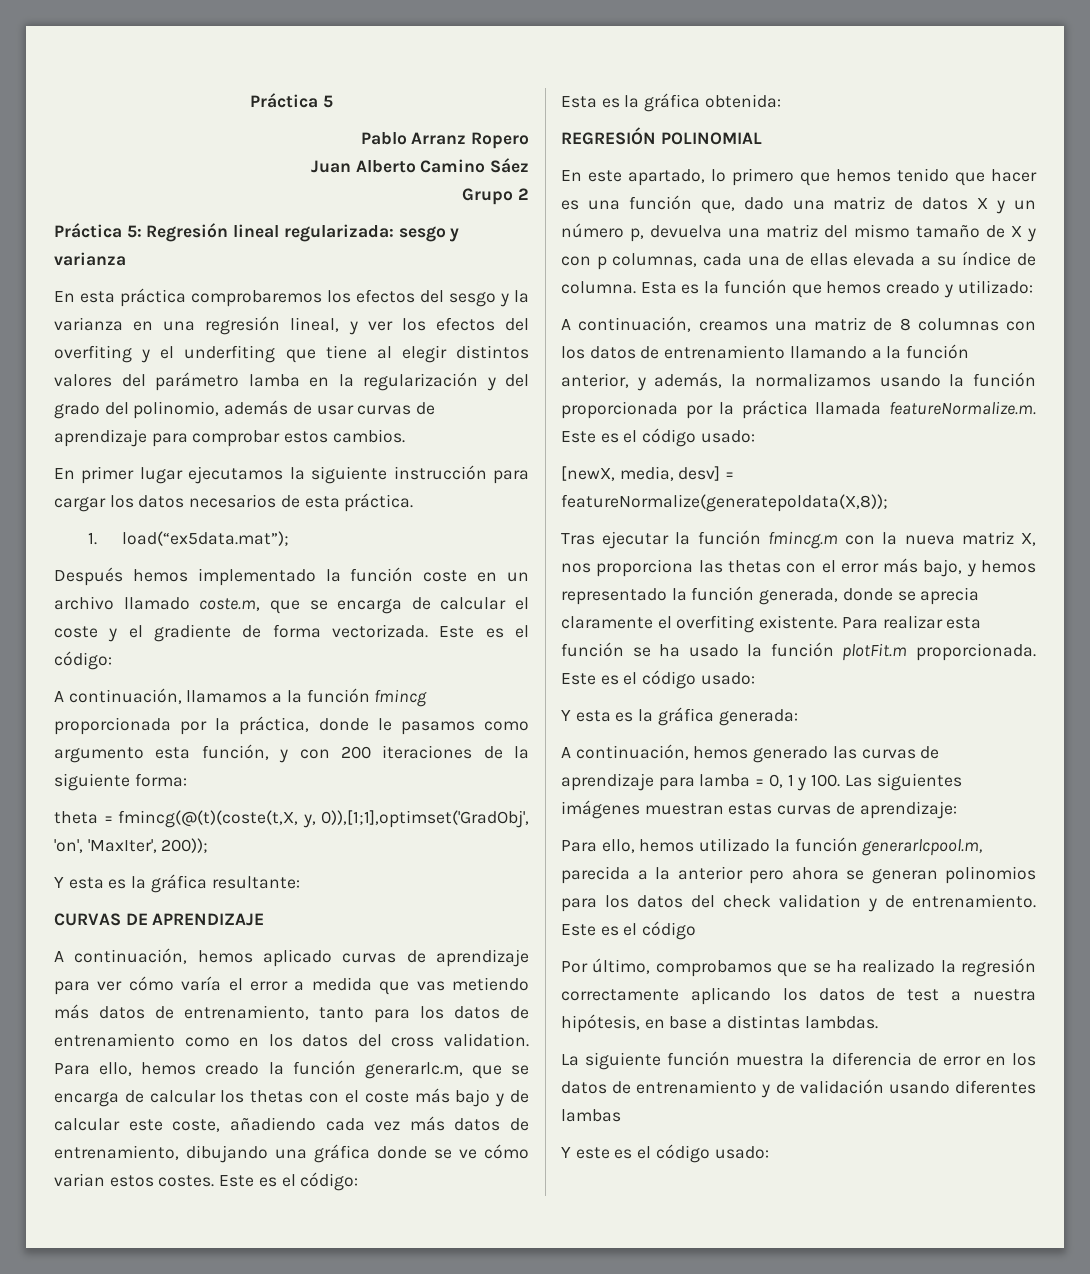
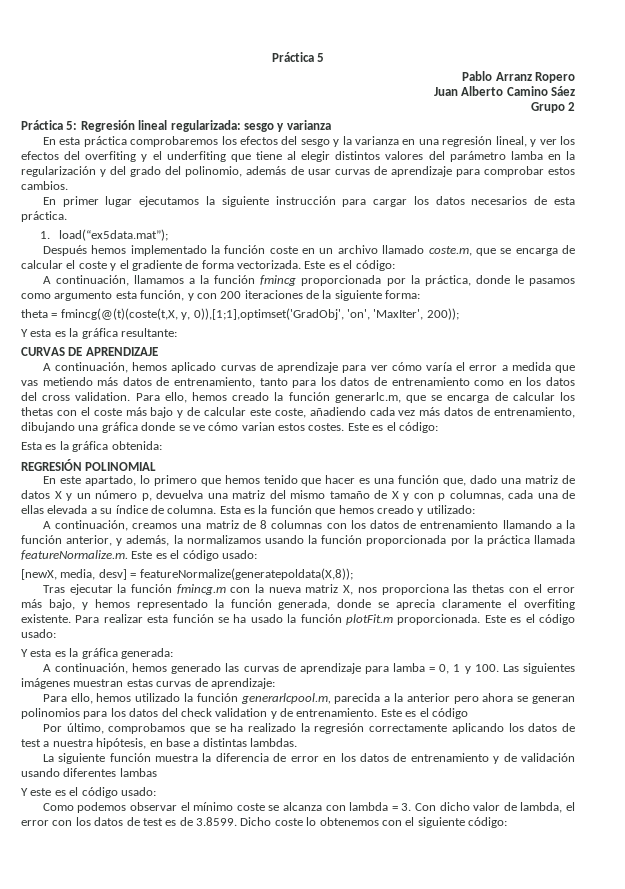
(769, 1152) none -> [42,802,575,813] [21,817,507,828] // Como podemos observar el mínimo coste se alcanza con lambda = 3. Con dicho valor de lambda, el error con los datos de test es de 3.8599. Dicho coste lo obtenemos con el siguiente código:

